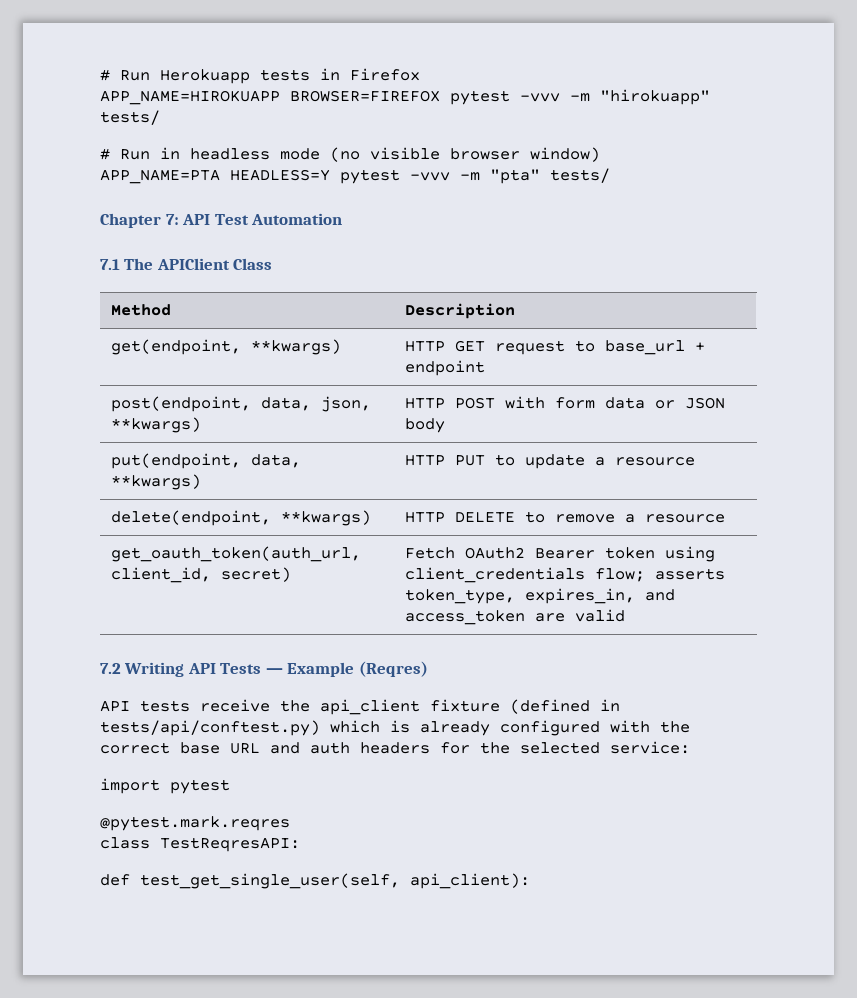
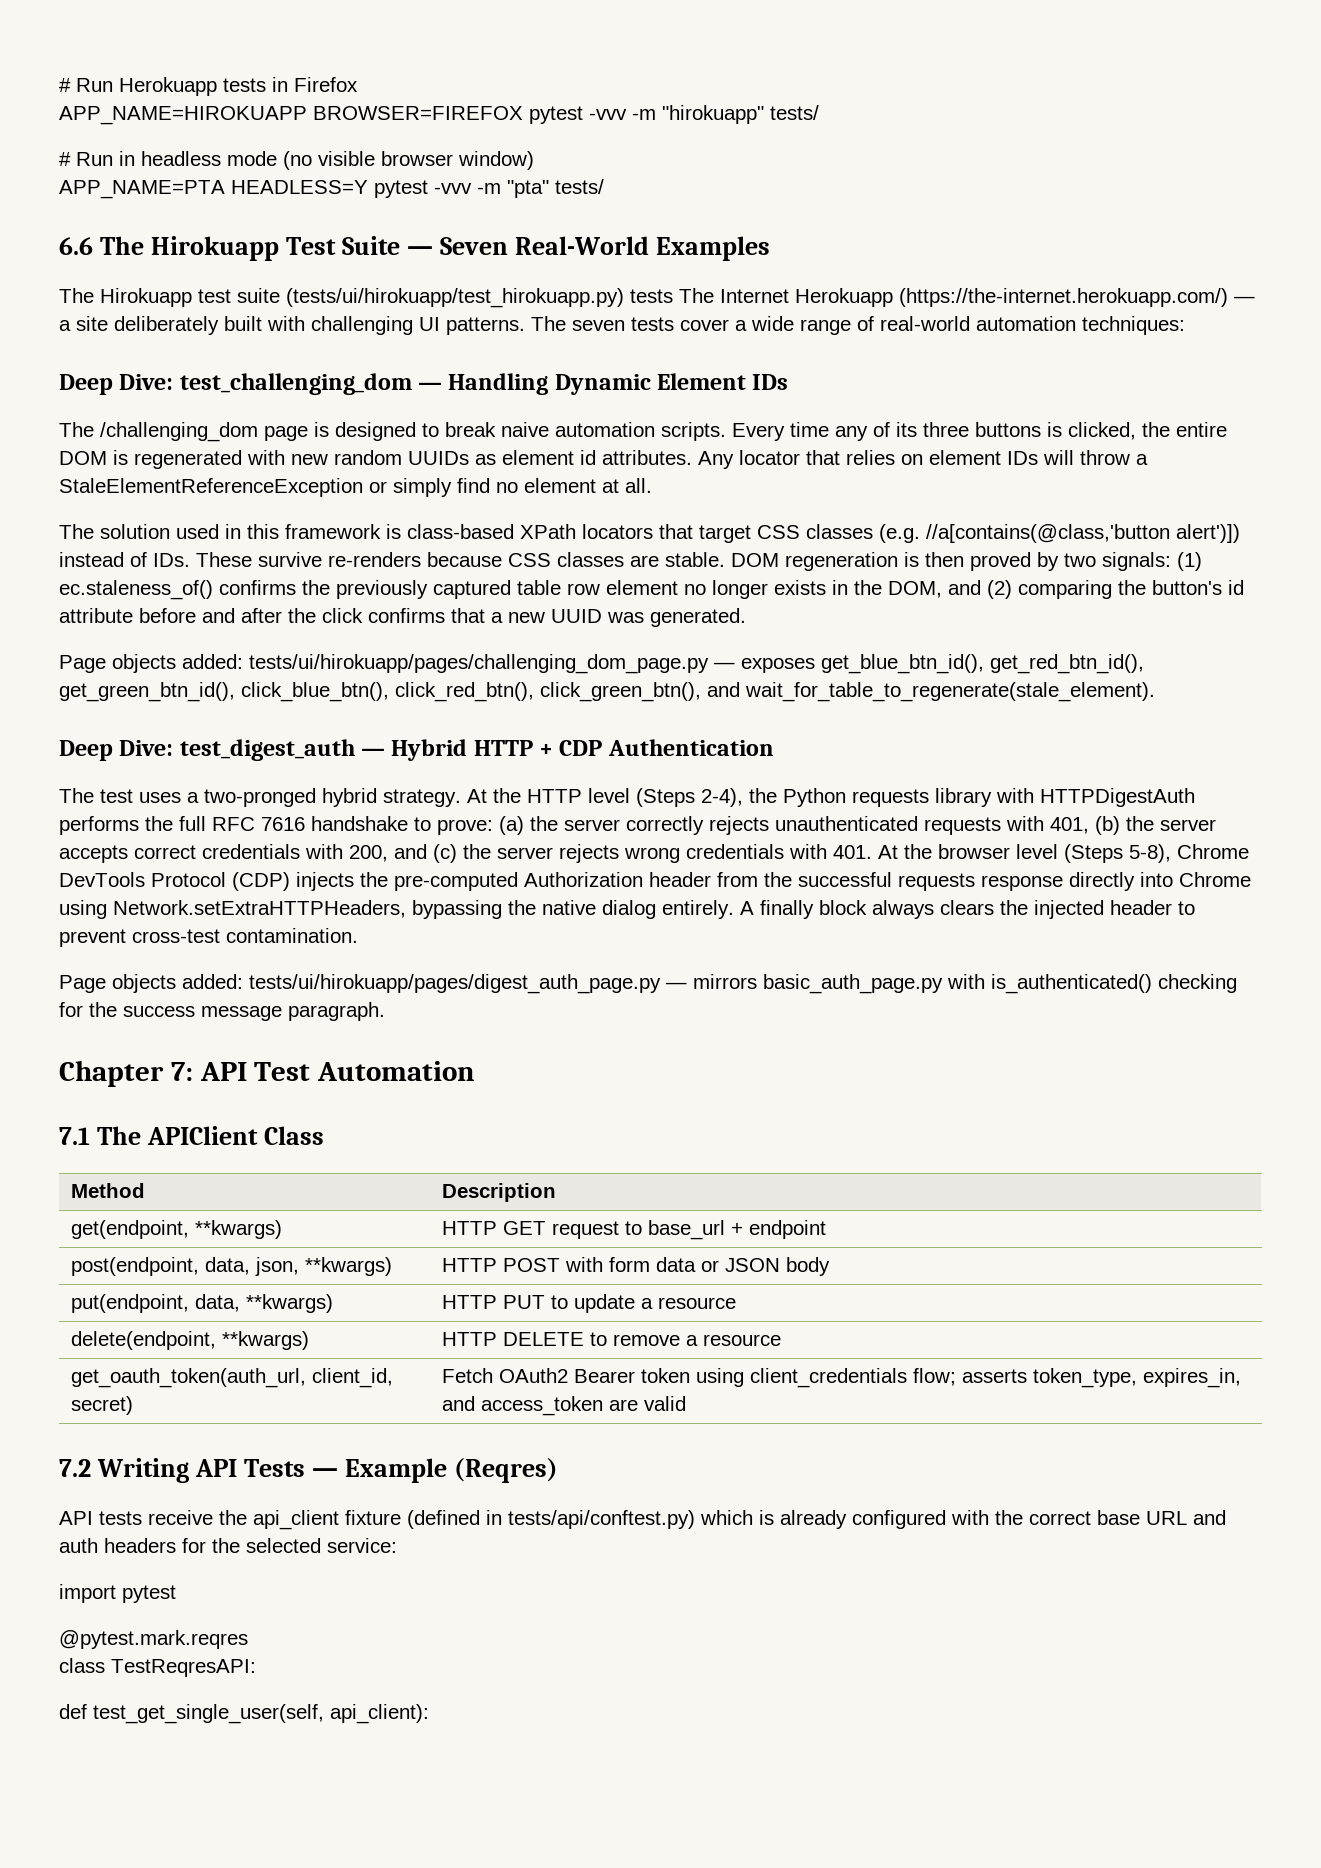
(610, 175) none -> [59,236,771,261] [59,288,1255,308] [59,316,1185,335] [59,373,789,395] [59,422,1227,442] [59,450,1148,469] [59,478,652,497] [59,524,1240,543] [59,552,1202,571] [59,580,1244,600] [59,608,746,627] [59,654,1144,674] [59,682,1155,702] [59,739,774,761] [59,788,1195,807] [59,816,1216,835] [59,844,1249,863] [59,872,1251,891] [59,900,1195,919] [59,928,358,947] [59,974,1237,994] [59,1002,385,1021] // 6.6 The Hirokuapp Test Suite — Seven Real-World Examples // The Hirokuapp test suite (tests/ui/hirokuapp/test_hirokuapp.py) tests The Internet Herokuapp (https://the-internet.herokuapp.com/) — a site deliberately built with challenging UI patterns. The seven tests cover a wide range of real-world automation techniques: // Deep Dive: test_challenging_dom — Handling Dynamic Element IDs // The /challenging_dom page is designed to break naive automation scripts. Every time any of its three buttons is clicked, the entire DOM is regenerated with new random UUIDs as element id attributes. Any locator that relies on element IDs will throw a StaleElementReferenceException or simply find no element at all. // The solution used in this framework is class-based XPath locators that target CSS classes (e.g. //a[contains(@class,'button alert')]) instead of IDs. These survive re-renders because CSS classes are stable. DOM regeneration is then proved by two signals: (1) ec.staleness_of() confirms the previously captured table row element no longer exists in the DOM, and (2) comparing the button's id attribute before and after the click confirms that a new UUID was generated. // Page objects added: tests/ui/hirokuapp/pages/challenging_dom_page.py — exposes get_blue_btn_id(), get_red_btn_id(), get_green_btn_id(), click_blue_btn(), click_red_btn(), click_green_btn(), and wait_for_table_to_regenerate(stale_element). // Deep Dive: test_digest_auth — Hybrid HTTP + CDP Authentication // The test uses a two-pronged hybrid strategy. At the HTTP level (Steps 2-4), the Python requests library with HTTPDigestAuth performs the full RFC 7616 handshake to prove: (a) the server correctly rejects unauthenticated requests with 401, (b) the server accepts correct credentials with 200, and (c) the server rejects wrong credentials with 401. At the browser level (Steps 5-8), Chrome DevTools Protocol (CDP) injects the pre-computed Authorization header from the successful requests response directly into Chrome using Network.setExtraHTTPHeaders, bypassing the native dialog entirely. A finally block always clears the injected header to prevent cross-test contamination. // Page objects added: tests/ui/hirokuapp/pages/digest_auth_page.py — mirrors basic_auth_page.py with is_authenticated() checking for the success message paragraph.

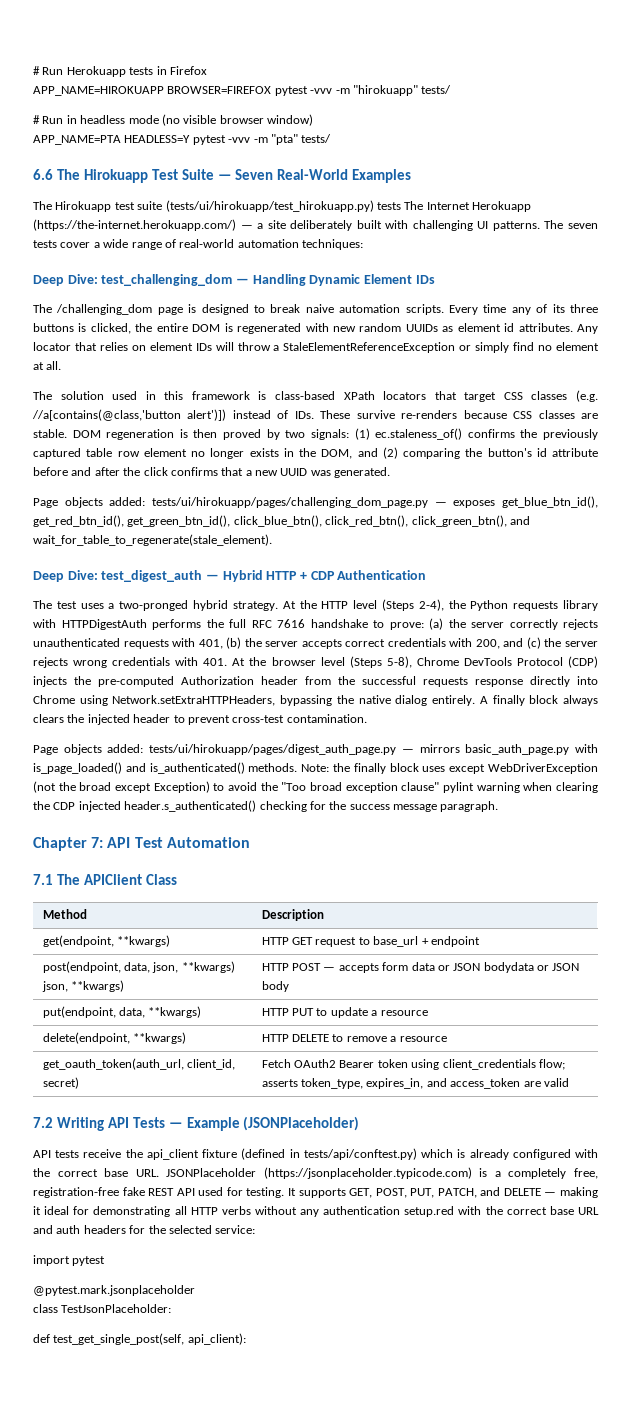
[991,974,1152,994] is_authenticated() -> [33,762,598,774] [33,781,599,793] [33,800,257,812] is_page_loaded() and is_authenticated() methods. Note: the finally block uses except WebDriverException (not the broad except Exception) to avoid the "Too broad exception clause" pylint warning when clearing the CDP injected header.s_authenticated()
(393, 1266) none -> [41,980,125,992] json, **kwargs)
[565,1257,604,1272] with -> [323,963,379,973] — accepts
(781, 1265) none -> [483,962,580,973] bodydata or JSON
[454,1458,559,1483] (Reqres) -> [243,1116,360,1131] (JSONPlaceholder)
(1140, 1517) none -> [135,1167,598,1179] [33,1187,598,1198] [33,1206,574,1217] URL. JSONPlaceholder (https://jsonplaceholder.typicode.com) is a completely free, registration-free fake REST API used for testing. It supports GET, POST, PUT, PATCH, and DELETE — making it ideal for demonstrating all HTTP verbs without any authentication setup.red with the correct base
[59,1630,248,1649] @pytest.mark.reqres -> [33,1285,195,1296] @pytest.mark.jsonplaceholder
[111,1659,256,1677] TestReqresAPI: -> [61,1304,172,1313] TestJsonPlaceholder:
[93,1704,324,1724] test_get_single_user(self, -> [53,1333,185,1345] test_get_single_post(self,

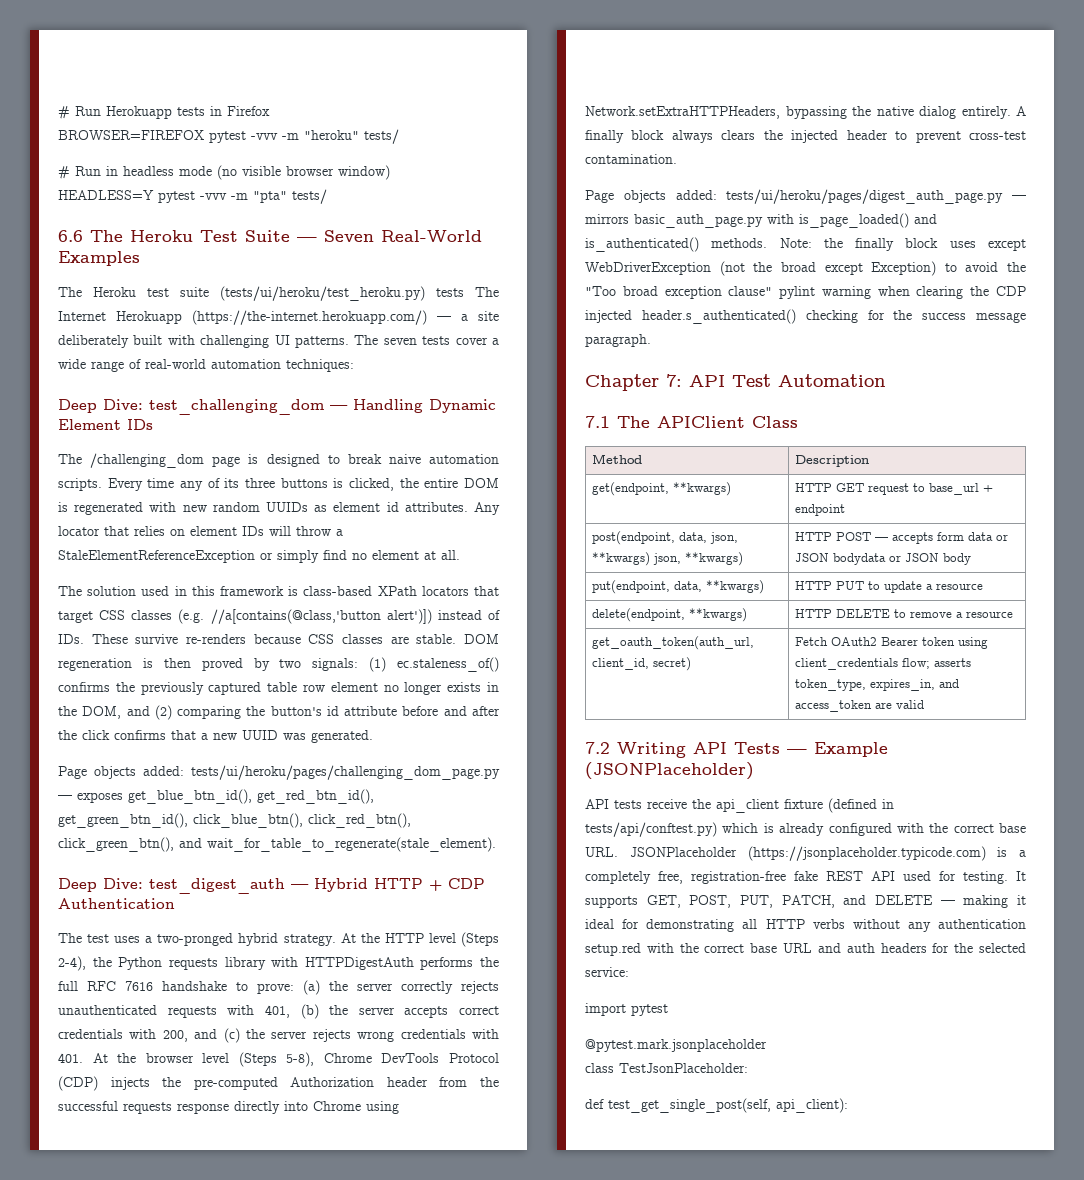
[33,86,164,96] APP_NAME=HIROKUAPP -> (270, 111) none
[352,85,418,96] "hirokuapp" -> [304,130,359,140] "heroku"
[33,135,121,145] APP_NAME=PTA -> (390, 172) none
[83,169,148,183] Hirokuapp -> [130,230,193,242] Heroku
[55,201,112,212] Hirokuapp -> [93,287,136,297] Heroku
[165,200,374,212] (tests/ui/hirokuapp/test_hirokuapp.py) -> [220,286,425,301] (tests/ui/heroku/test_heroku.py)
[152,497,428,508] tests/ui/hirokuapp/pages/challenging_dom_page.py -> [191,765,500,780] tests/ui/heroku/pages/challenging_dom_page.py
[149,744,397,755] tests/ui/hirokuapp/pages/digest_auth_page.py -> [726,189,1004,204] tests/ui/heroku/pages/digest_auth_page.py

